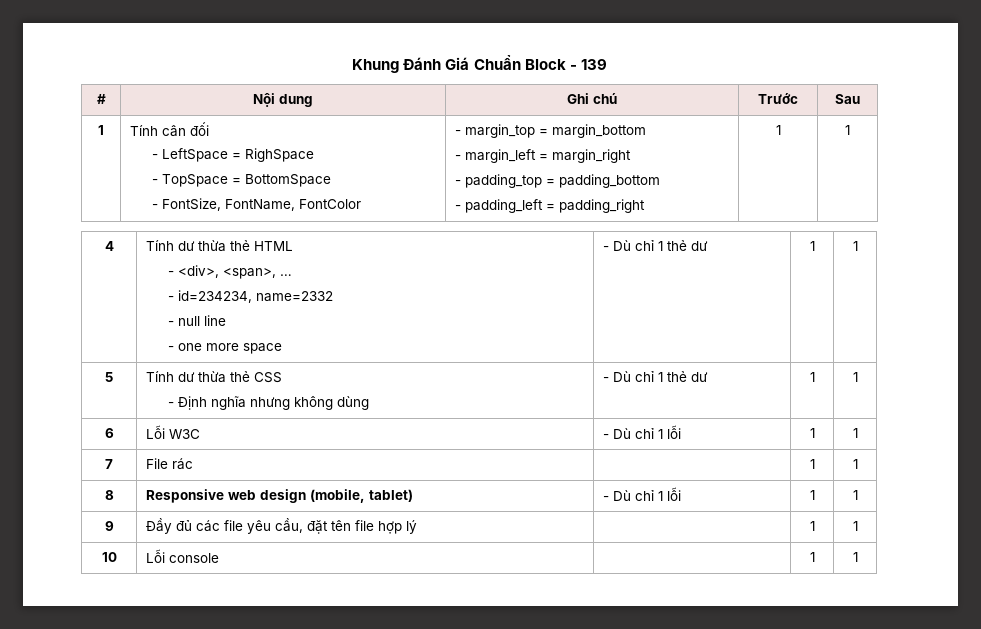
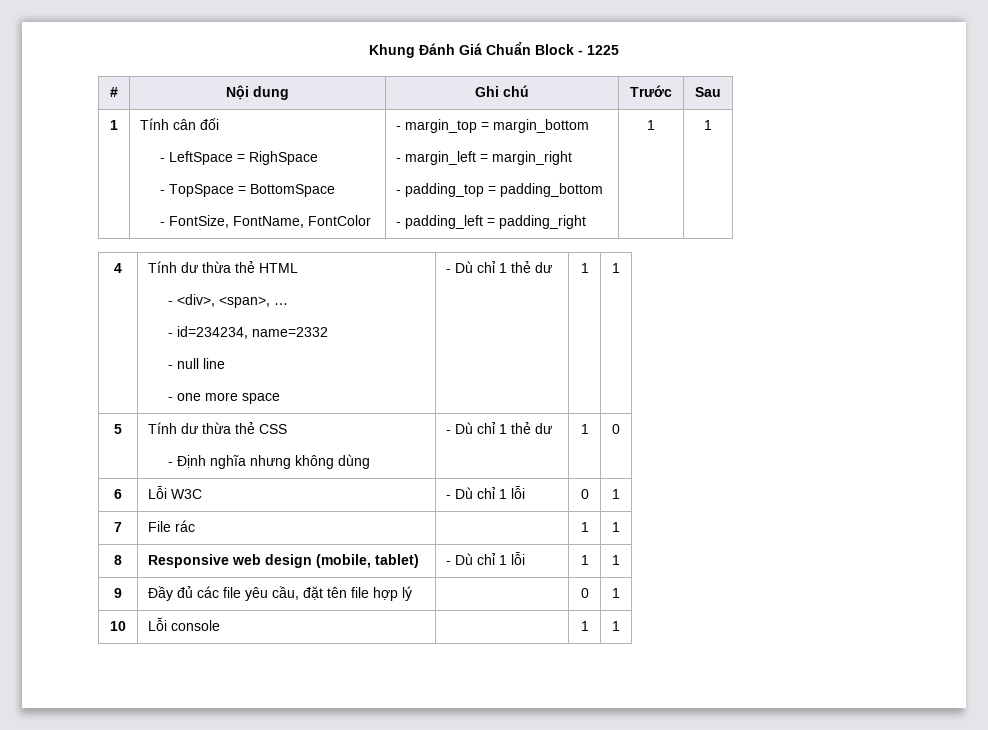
[580,59,607,70] 139 -> [587,45,619,55] 1225
[852,372,858,382] 1 -> [612,424,620,434] 0
[809,428,815,438] 1 -> [580,489,589,499] 0
[809,521,815,531] 1 -> [580,588,589,598] 0

